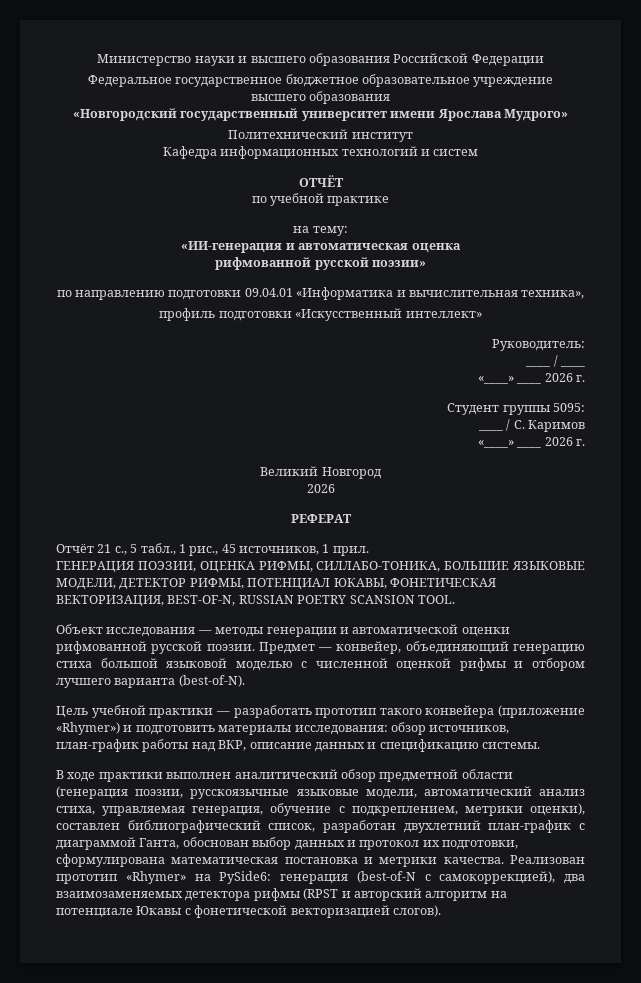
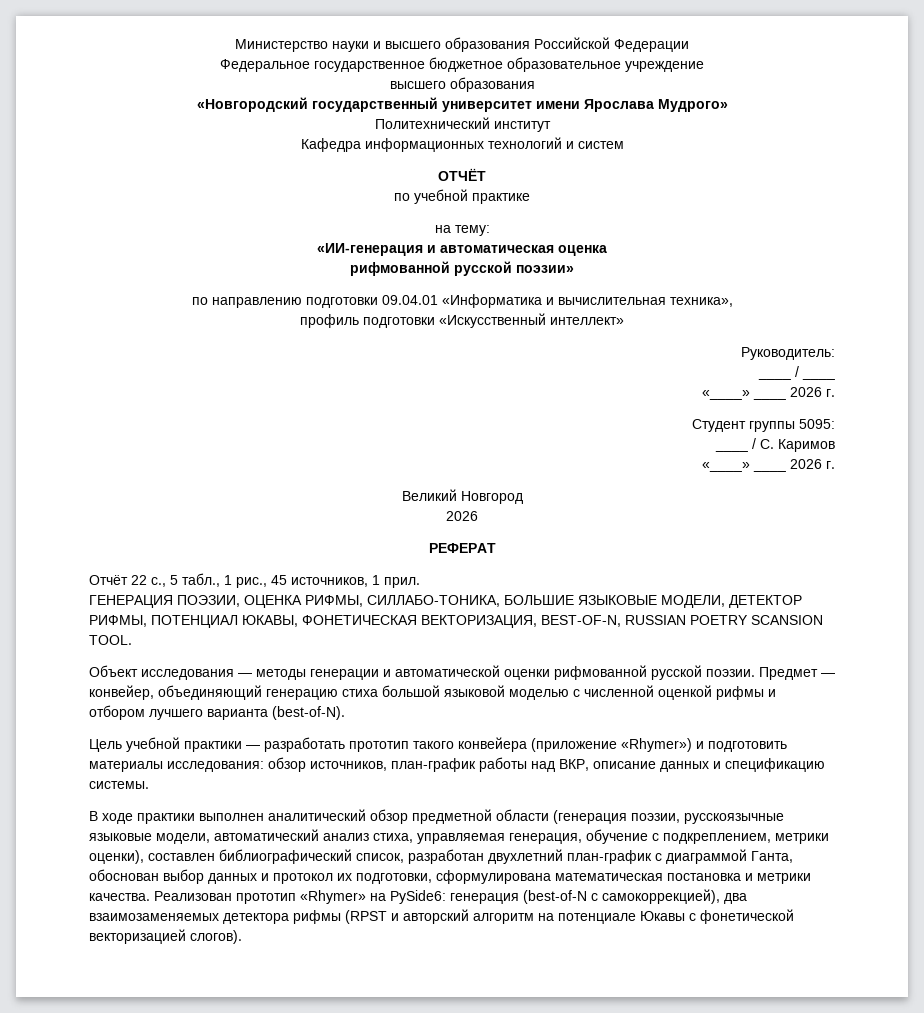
[97,544,112,553] 21 -> [131,575,147,585] 22

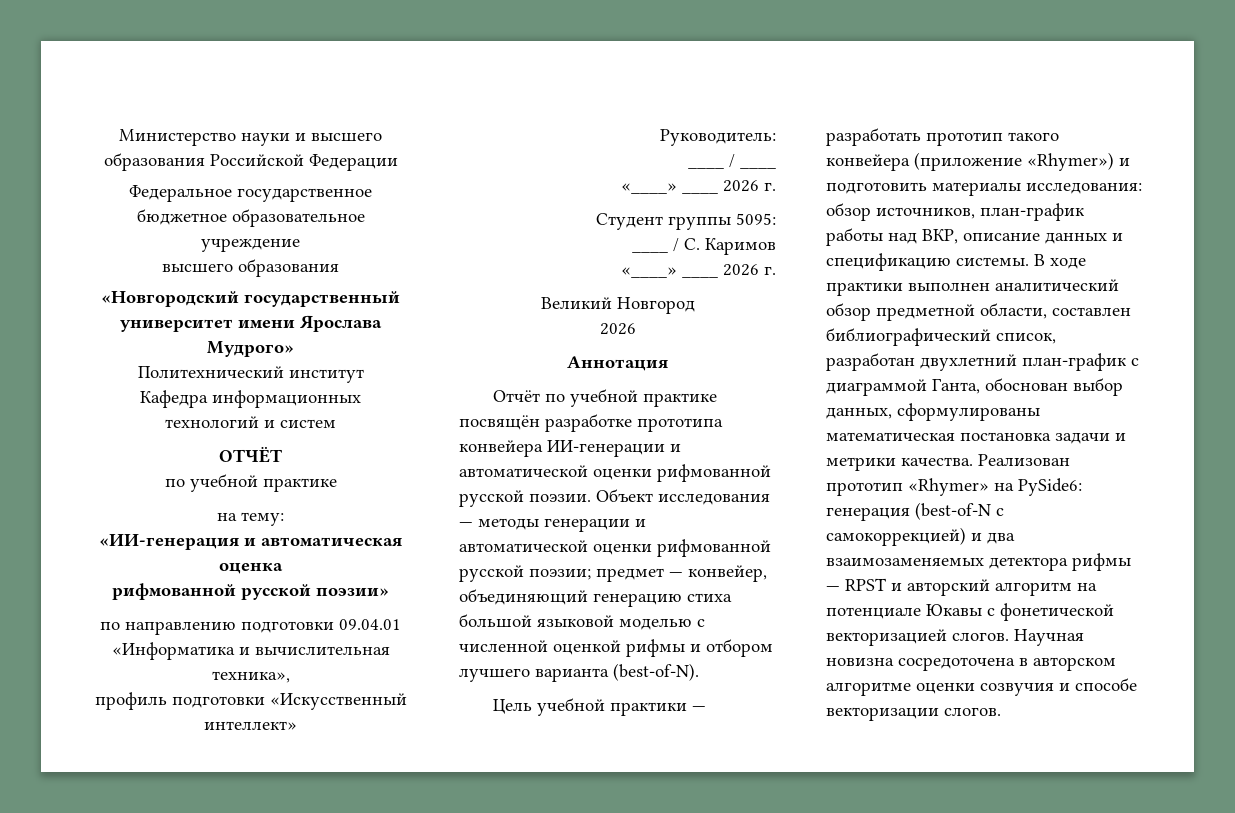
[428,543,496,553] РЕФЕРАТ -> [567,356,669,371] Аннотация
[131,573,420,588] [89,595,802,608] [89,615,823,628] [89,635,132,645] 22 с., 5 табл., 1 рис., 45 источников, 1 прил. // ГЕНЕРАЦИЯ ПОЭЗИИ, ОЦЕНКА РИФМЫ, СИЛЛАБО-ТОНИКА, БОЛЬШИЕ ЯЗЫКОВЫЕ МОДЕЛИ, ДЕТЕКТОР РИФМЫ, ПОТЕНЦИАЛ ЮКАВЫ, ФОНЕТИЧЕСКАЯ ВЕКТОРИЗАЦИЯ, BEST-OF-N, RUSSIAN POETRY SCANSION TOOL. // -> [544,389,717,407] [459,414,723,432] [459,440,681,457] [459,464,771,482] [459,490,591,507] по учебной практике посвящён разработке прототипа конвейера ИИ-генерации и автоматической оценки рифмованной русской поэзии.
[706,667,818,680] поэзии. Предмет -> [529,568,664,582] поэзии; предмет
(149, 785) // -> (1029, 261) none
[496,809,784,824] [89,829,829,844] [89,850,144,864] области (генерация поэзии, русскоязычные языковые модели, автоматический анализ стиха, управляемая генерация, обучение с подкреплением, метрики оценки), -> [980,303,1047,319] области,
[208,870,551,884] данных и протокол их подготовки, сформулирована -> [826,403,1040,421] данных, сформулированы
(741, 877) none -> [1055,432,1110,444] задачи
[602,889,720,904] самокоррекцией), -> [826,527,982,546] самокоррекцией) и
[345,910,387,924] (RPST -> [826,578,886,591] — RPST
[190,930,242,944] слогов). -> [952,629,1084,646] [826,657,1116,671] [826,678,1137,696] [826,707,1001,721] слогов. Научная новизна сосредоточена в авторском алгоритме оценки созвучия и способе векторизации слогов.

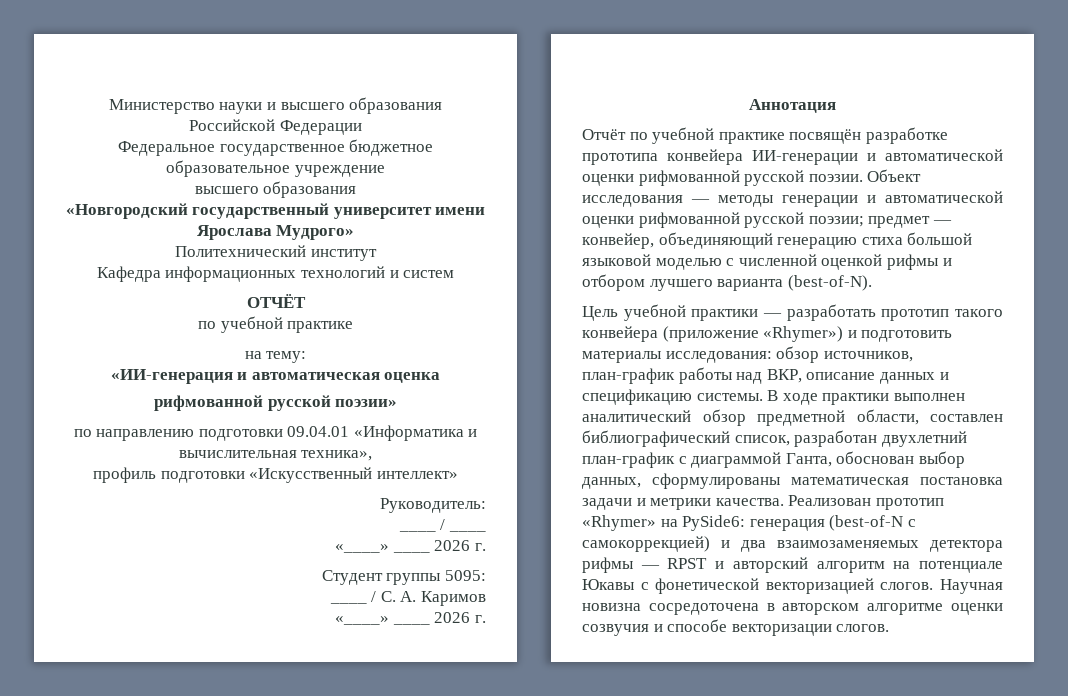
(700, 244) none -> [400,591,417,602] А.
[540,297,695,314] [599,323,636,335] // Великий Новгород // 2026 -> (486, 619) none

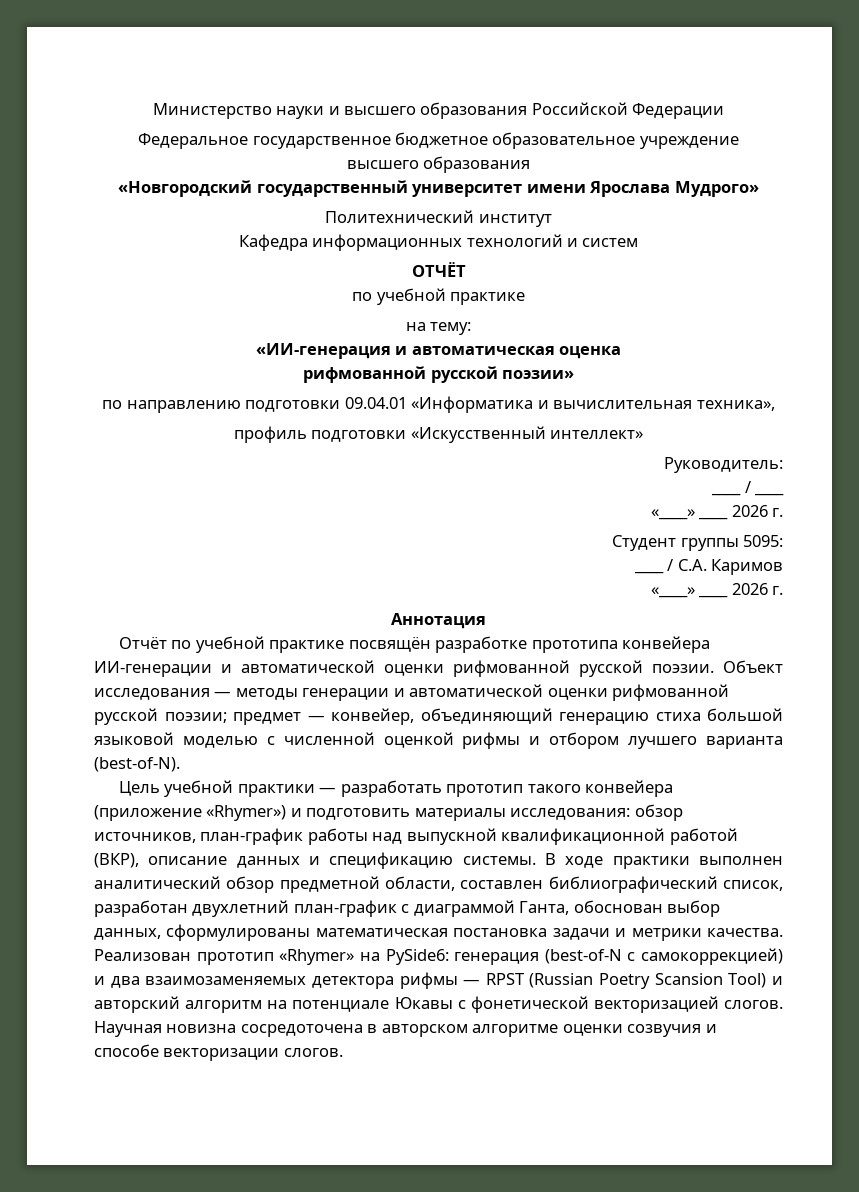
[380,591,417,602] С. А. -> [677,559,707,571] С.А.
[766,369,802,383] ВКР, -> [406,828,738,845] [94,853,139,868] выпускной квалификационной работой (ВКР),
(708, 563) none -> [529,973,767,989] (Russian Poetry Scansion Tool)

